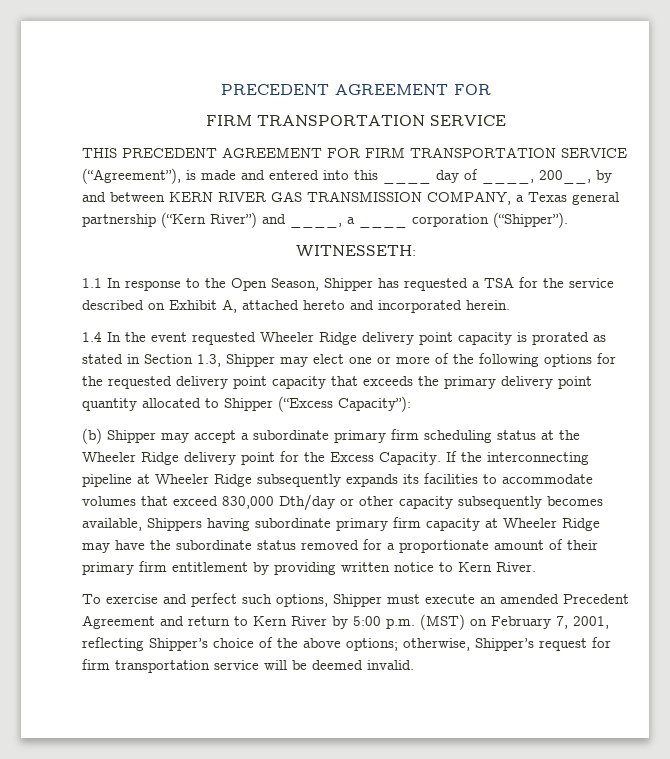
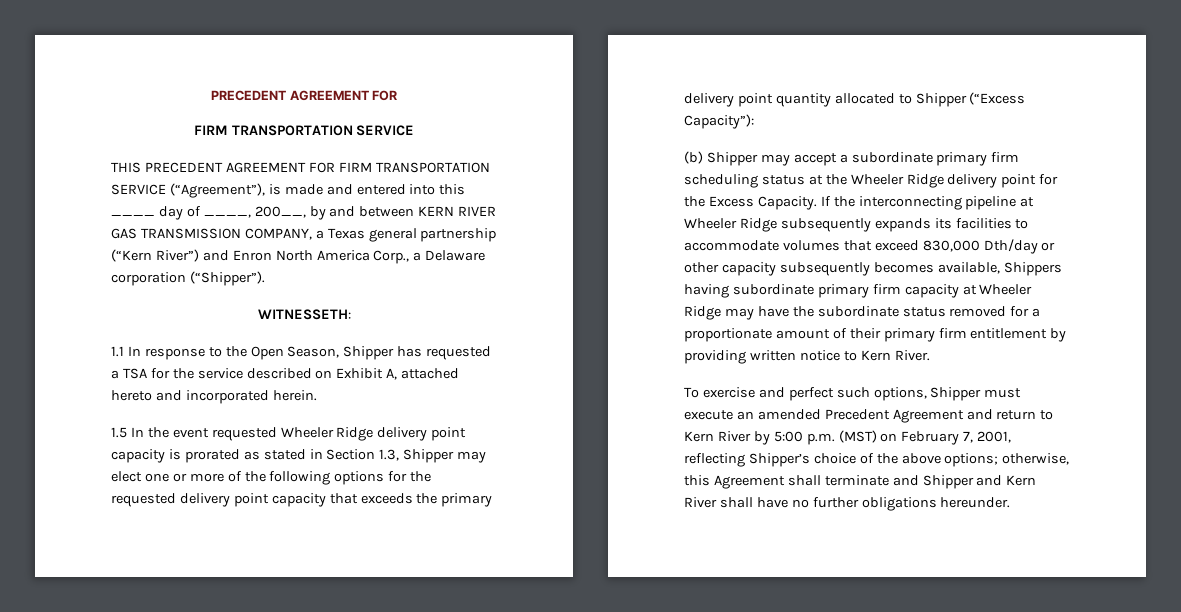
[290,217,355,228] [359,224,407,228] ____, a ____ -> [232,250,486,264] Enron North America Corp., a Delaware
[82,332,102,342] 1.4 -> [111,427,127,438] 1.5
[475,637,611,651] [82,659,414,673] Shipper’s request for firm transportation service will be deemed invalid. -> [684,475,1037,489] [684,497,1011,511] this Agreement shall terminate and Shipper and Kern River shall have no further obligations hereunder.

